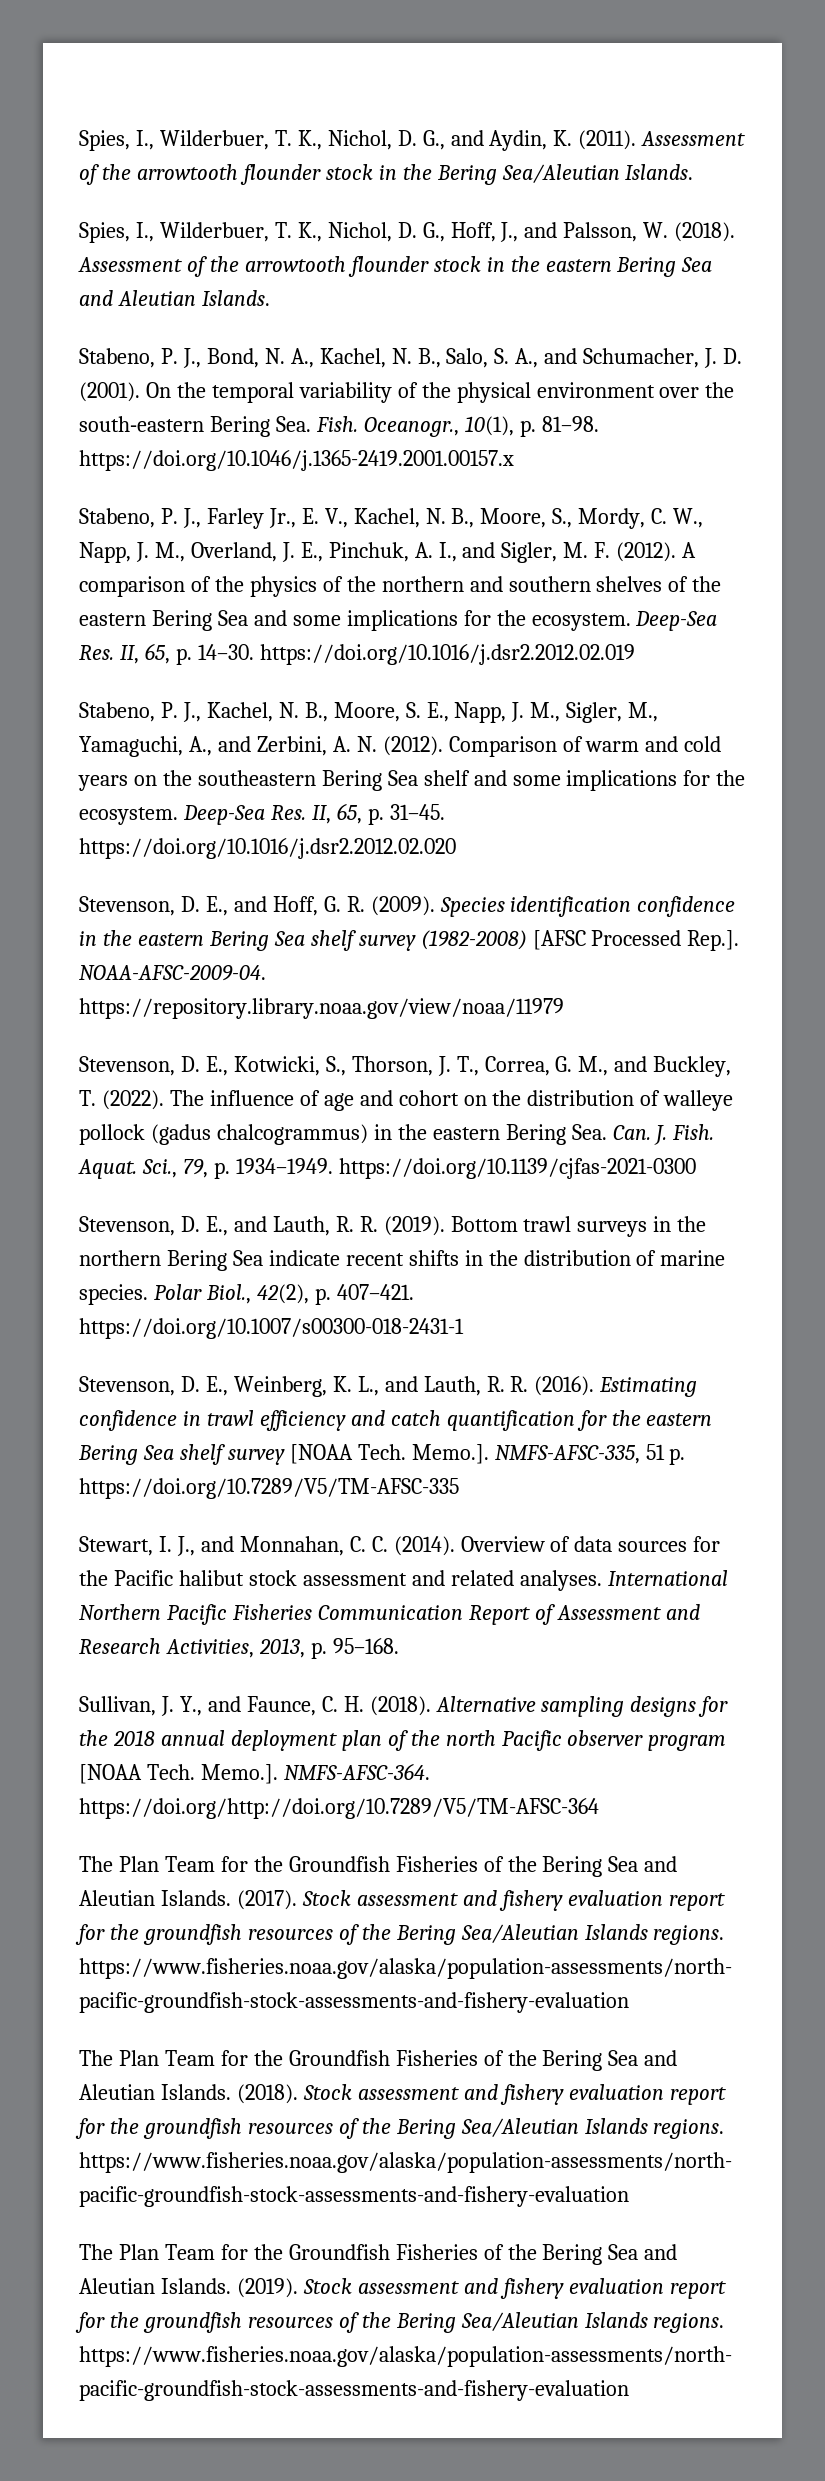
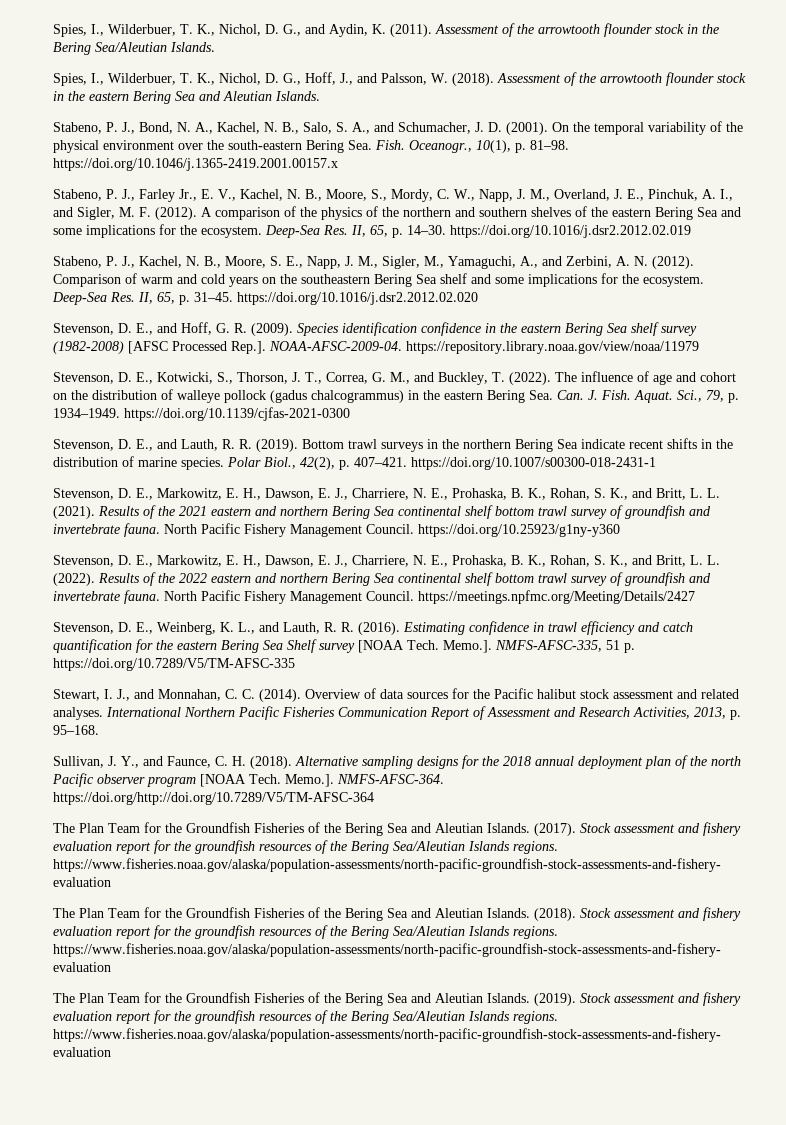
(464, 1328) none -> [53,488,720,500] [53,505,711,519] [53,523,620,537] [53,555,720,567] [53,572,711,586] [53,590,695,604] // Stevenson, D. E., Markowitz, E. H., Dawson, E. J., Charriere, N. E., Prohaska, B. K., Rohan, S. K., and Britt, L. L. (2021). Results of the 2021 eastern and northern Bering Sea continental shelf bottom trawl survey of groundfish and invertebrate fauna. North Pacific Fishery Management Council. https://doi.org/10.25923/g1ny-y360 // Stevenson, D. E., Markowitz, E. H., Dawson, E. J., Charriere, N. E., Prohaska, B. K., Rohan, S. K., and Britt, L. L. (2022). Results of the 2022 eastern and northern Bering Sea continental shelf bottom trawl survey of groundfish and invertebrate fauna. North Pacific Fishery Management Council. https://meetings.npfmc.org/Meeting/Details/2427
[179,1444,225,1465] shelf -> [287,639,317,653] Shelf

